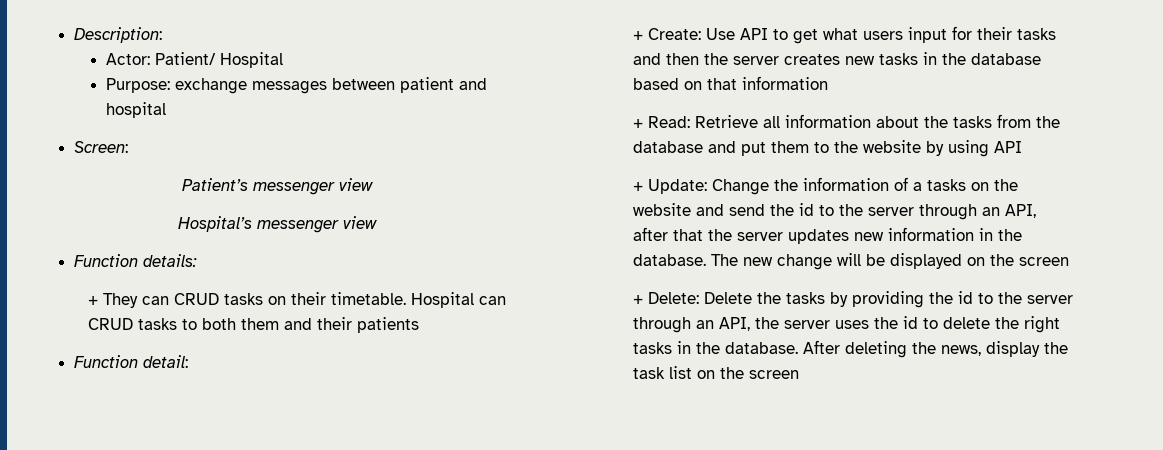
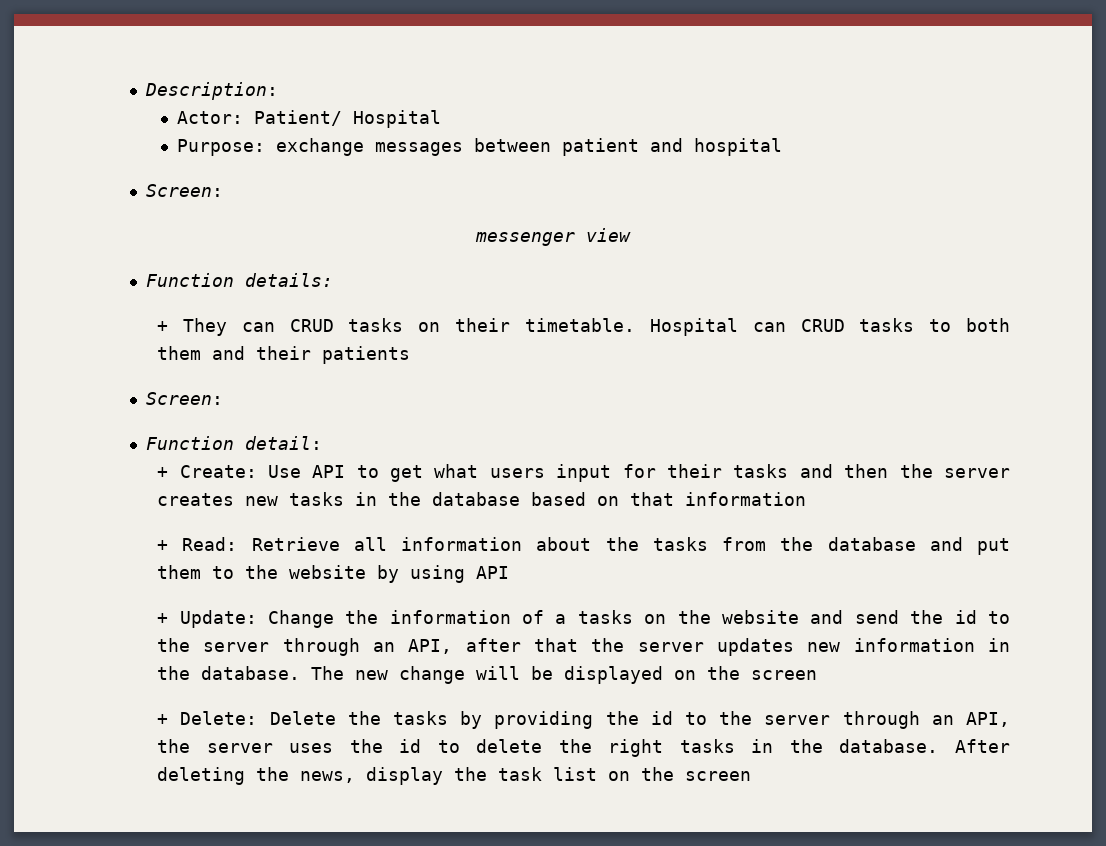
[181,178,373,195] [177,216,252,232] Patient’s messenger view // Hospital’s -> (224, 190) none
(419, 325) none -> [146,392,224,405] // Screen:

